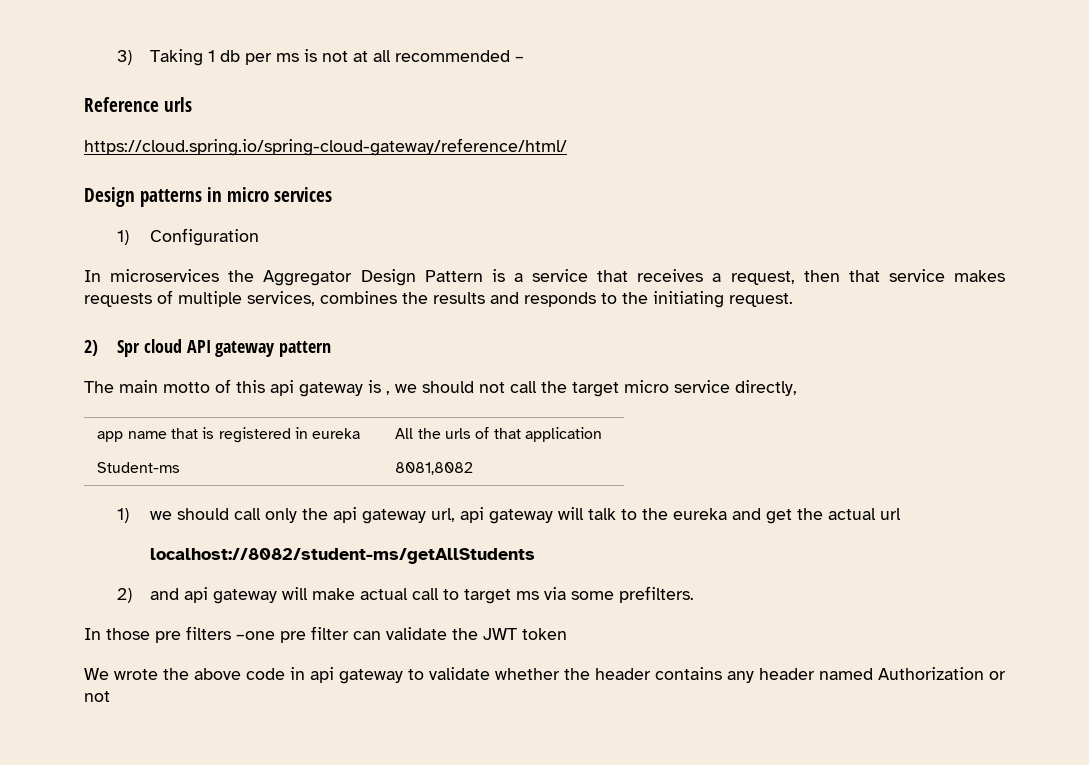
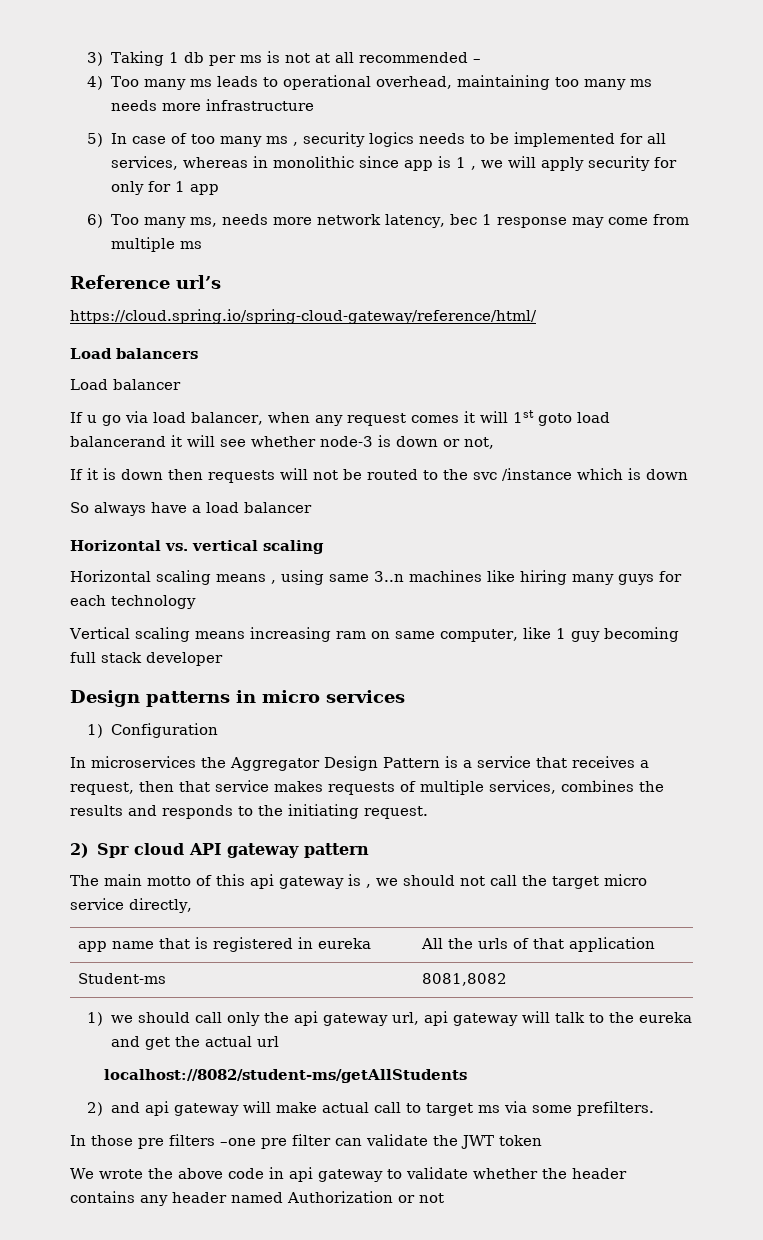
(525, 59) none -> [87,75,652,90] [110,99,314,111] [87,132,666,147] [110,156,677,171] [110,181,219,195] [87,214,689,228] [110,237,202,252] // 4) Too many ms leads to operational overhead, maintaining too many ms needs more infrastructure // 5) In case of too many ms , security logics needs to be implemented for all services, whereas in monolithic since app is 1 , we will apply security for only for 1 app // 6) Too many ms, needs more network latency, bec 1 response may come from multiple ms
[164,97,192,112] urls -> [176,275,221,289] url’s
(567, 147) none -> [70,348,198,359] [70,379,181,390] [70,410,610,426] [70,435,494,449] [70,468,688,483] [70,502,312,516] [70,540,324,554] [70,570,682,585] [70,595,196,609] [69,627,679,642] [70,652,223,666] // Load balancers // Load balancer // If u go via load balancer, when any request comes it will 1st goto load balancerand it will see whether node-3 is down or not, // If it is down then requests will not be routed to the svc /instance which is down // So always have a load balancer // Horizontal vs. vertical scaling // Horizontal scaling means , using same 3..n machines like hiring many guys for each technology // Vertical scaling means increasing ram on same computer, like 1 guy becoming full stack developer

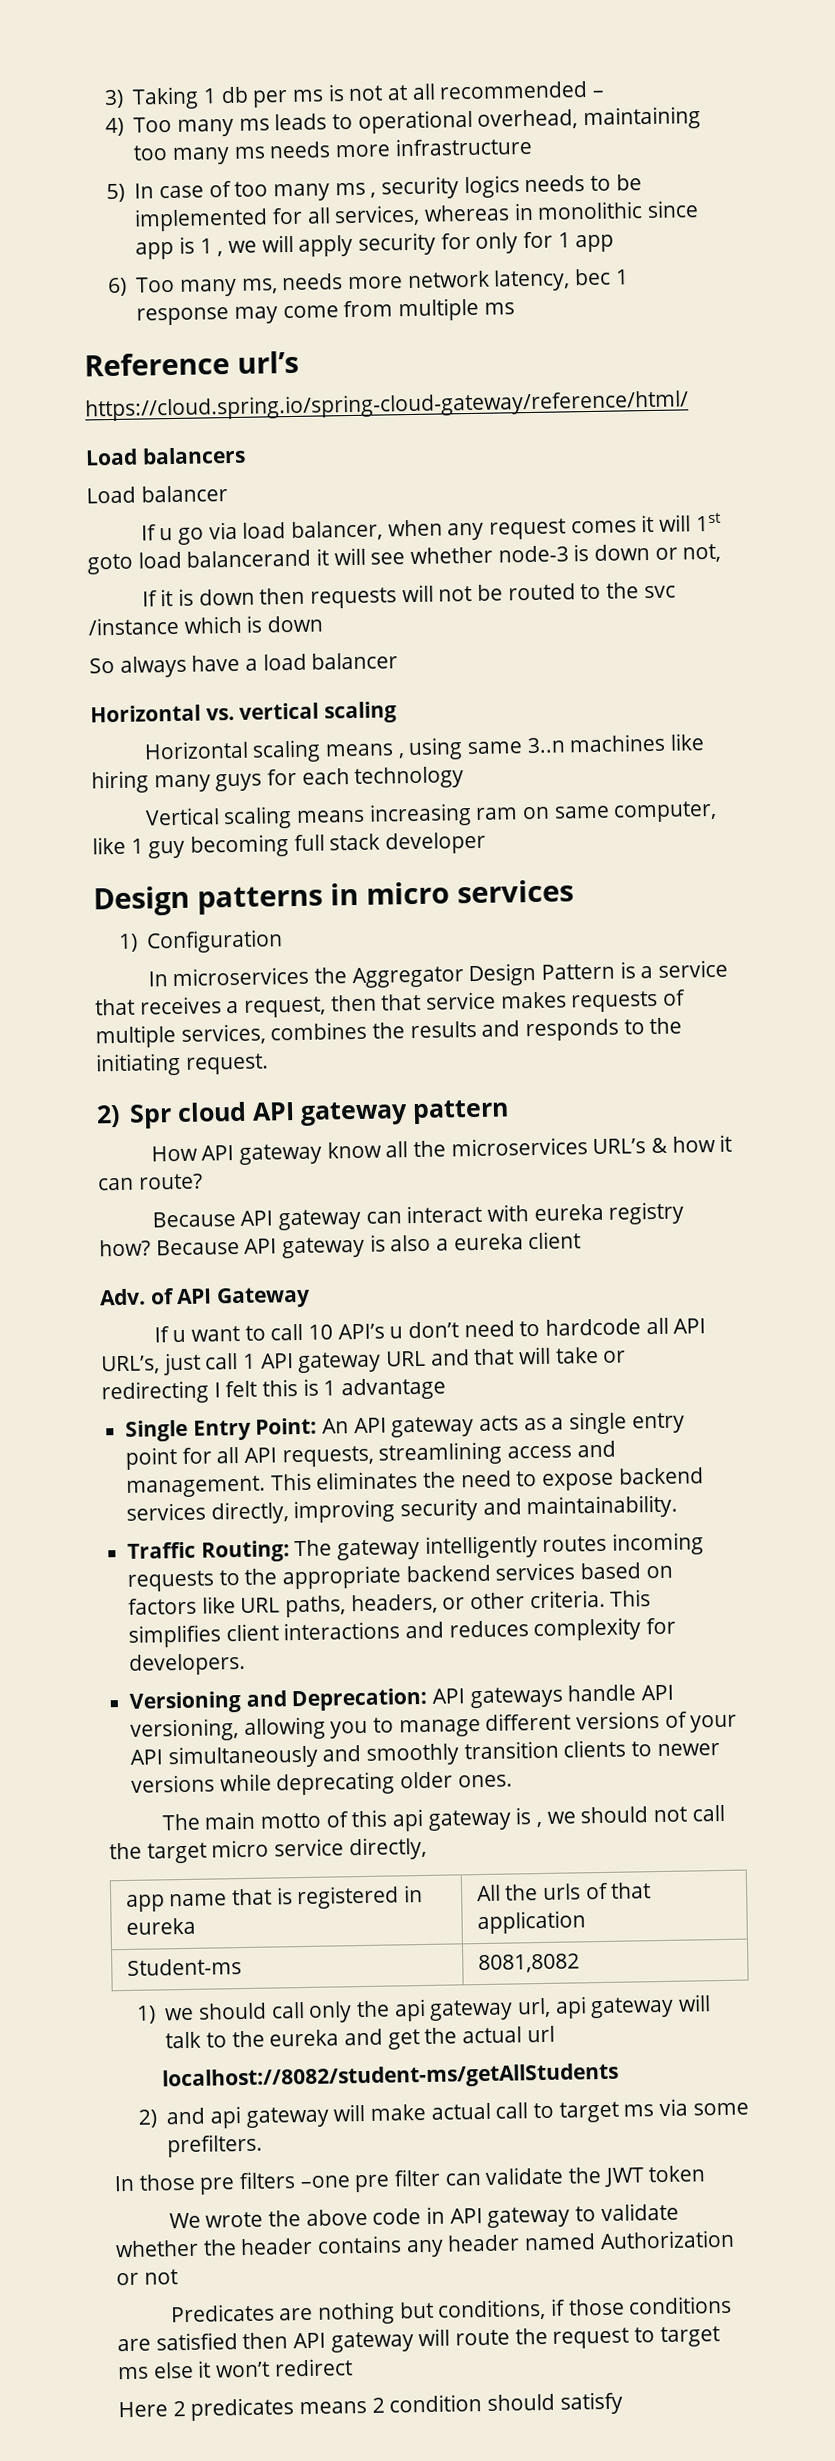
(369, 850) none -> [150,1134,733,1165] [98,1173,203,1191] [151,1201,685,1231] [99,1231,582,1259] [99,1286,310,1309] [153,1317,707,1343] [101,1346,627,1376] [101,1377,447,1405] [125,1411,685,1442] [125,1440,616,1470] [126,1467,704,1498] [126,1494,679,1525] [127,1532,705,1563] [127,1562,673,1592] [128,1589,652,1618] [128,1617,677,1648] [129,1652,247,1676] [129,1684,675,1714] [130,1711,738,1742] [130,1739,720,1770] [131,1771,513,1796] // How API gateway know all the microservices URL’s & how it can route? // Because API gateway can interact with eureka registry how? Because API gateway is also a eureka client // Adv. of API Gateway // If u want to call 10 API’s u don’t need to hardcode all API URL’s, just call 1 API gateway URL and that will take or redirecting I felt this is 1 advantage // Single Entry Point: An API gateway acts as a single entry point for all API requests, streamlining access and management. This eliminates the need to expose backend services directly, improving security and maintainability. // Traffic Routing: The gateway intelligently routes incoming requests to the appropriate backend services based on factors like URL paths, headers, or other criteria. This simplifies client interactions and reduces complexity for developers. // Versioning and Deprecation: API gateways handle API versioning, allowing you to manage different versions of your API simultaneously and smoothly transition clients to newer versions while deprecating older ones.
[288,1167,313,1182] api -> [449,2208,483,2224] API
(444, 1198) none -> [169,2295,733,2325] [117,2326,720,2353] [118,2358,353,2380] [118,2391,623,2421] // Predicates are nothing but conditions, if those conditions are satisfied then API gateway will route the request to target ms else it won’t redirect // Here 2 predicates means 2 condition should satisfy

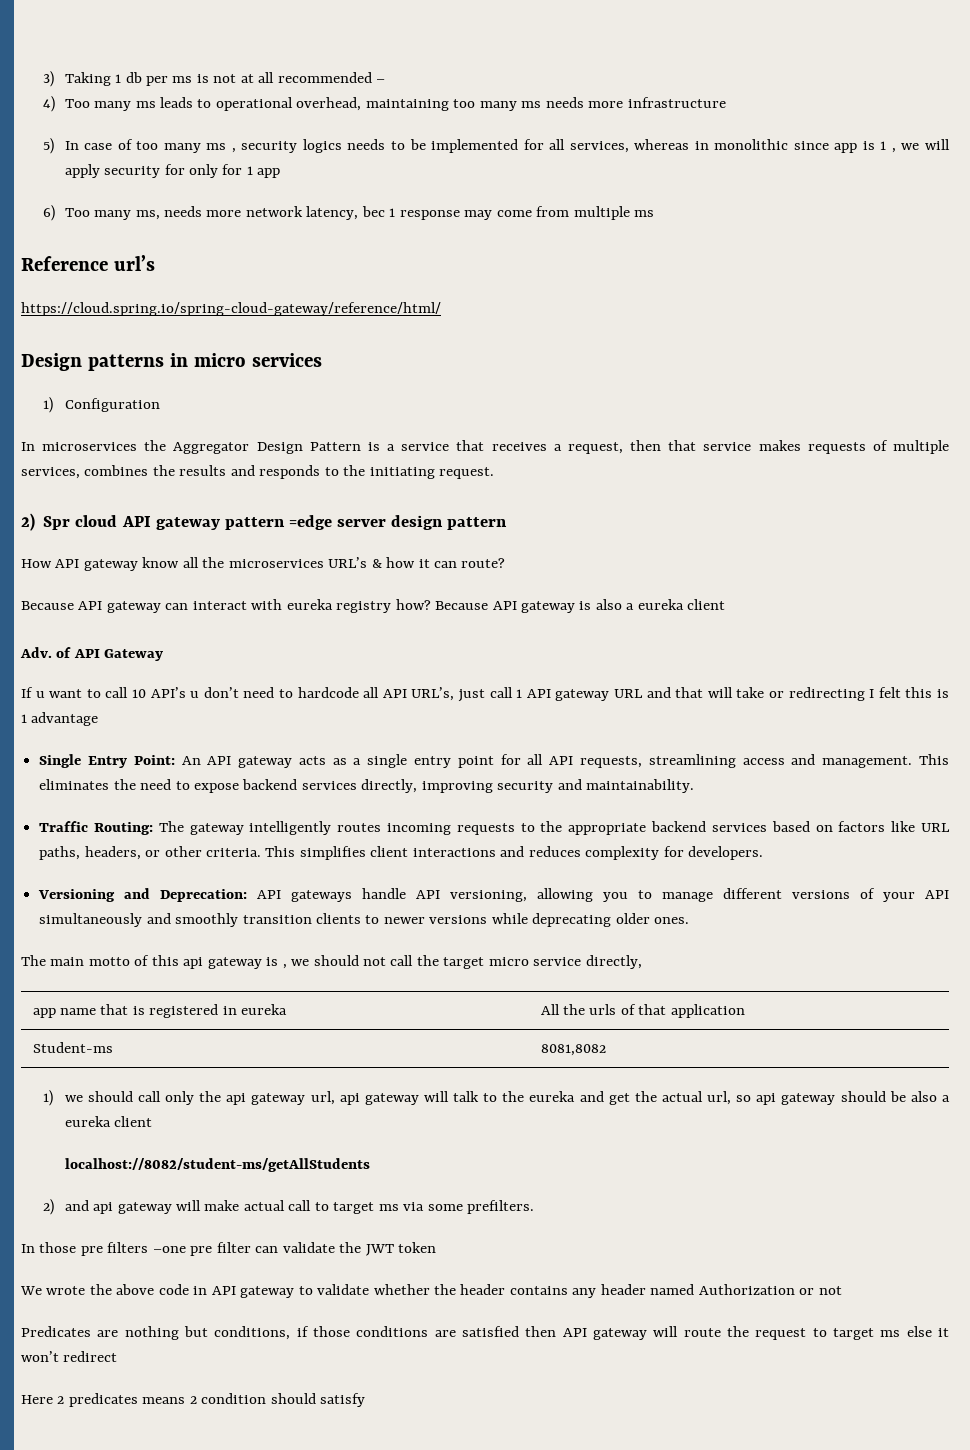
[85,446,246,466] [86,485,228,504] [140,512,721,545] [87,543,722,575] [141,582,676,609] [88,615,324,636] [89,652,399,678] [90,701,398,724] [143,733,705,763] [91,766,465,794] [144,800,718,830] [92,831,487,859] // Load balancers // Load balancer // If u go via load balancer, when any request comes it will 1st goto load balancerand it will see whether node-3 is down or not, // If it is down then requests will not be routed to the svc /instance which is down // So always have a load balancer // Horizontal vs. vertical scaling // Horizontal scaling means , using same 3..n machines like hiring many guys for each technology // Vertical scaling means increasing ram on same computer, like 1 guy becoming full stack developer -> (441, 309) none
(509, 1112) none -> [288,515,508,530] =edge server design pattern
[526,2025,555,2043] url -> [707,1091,951,1105] [64,1116,153,1127] url, so api gateway should be also a eureka client

